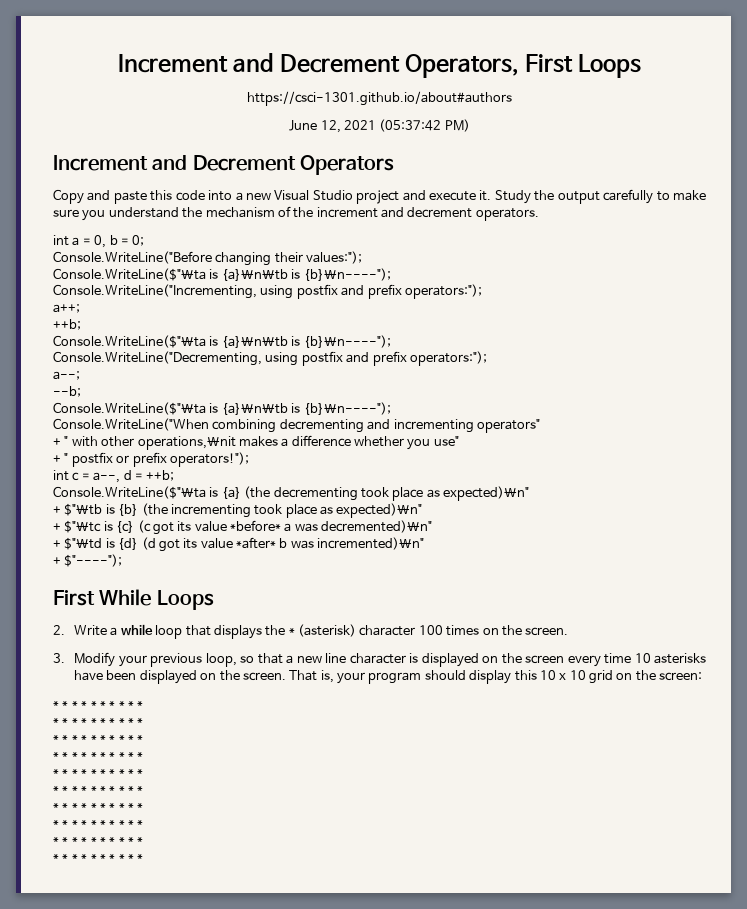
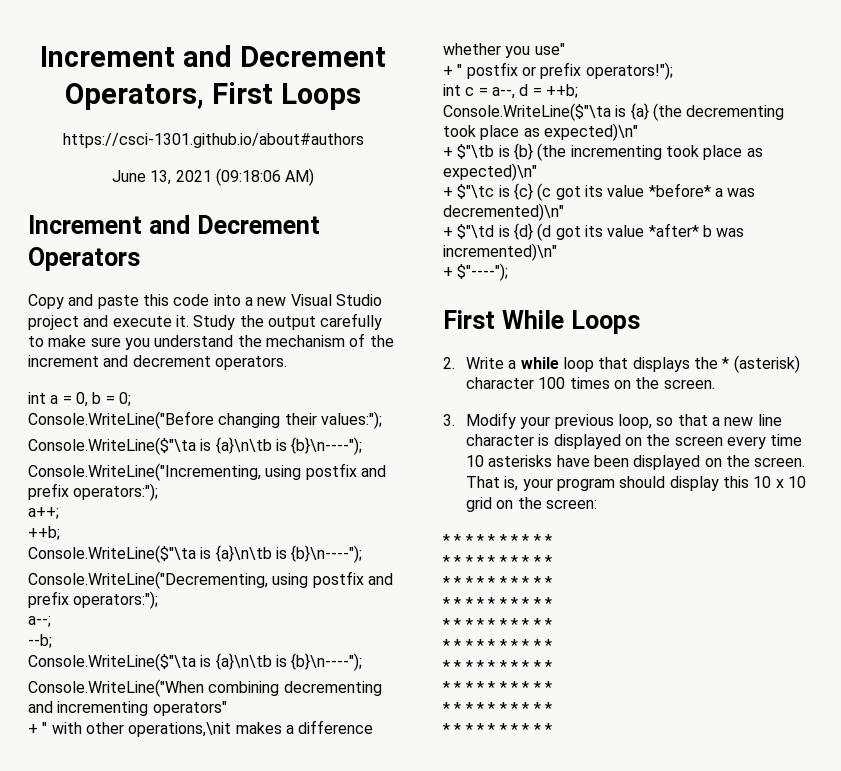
[320,119,470,133] 12, 2021 (05:37:42 PM) -> [150,168,315,186] 13, 2021 (09:18:06 AM)

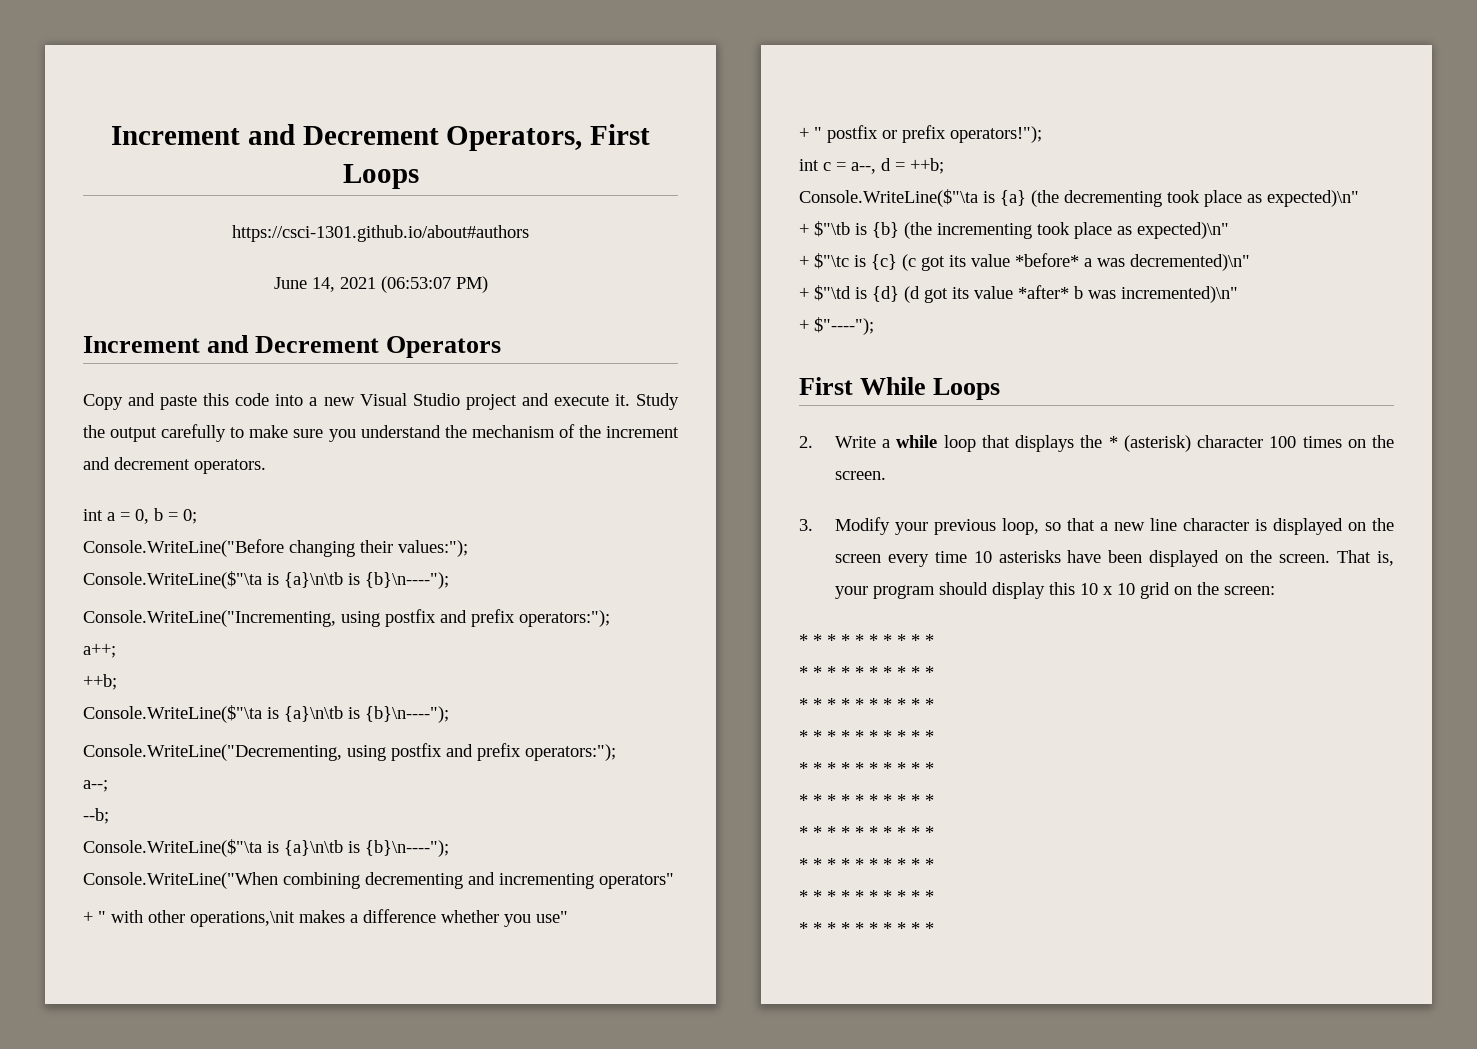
[150,168,315,186] 13, 2021 (09:18:06 AM) -> [311,276,488,293] 14, 2021 (06:53:07 PM)

